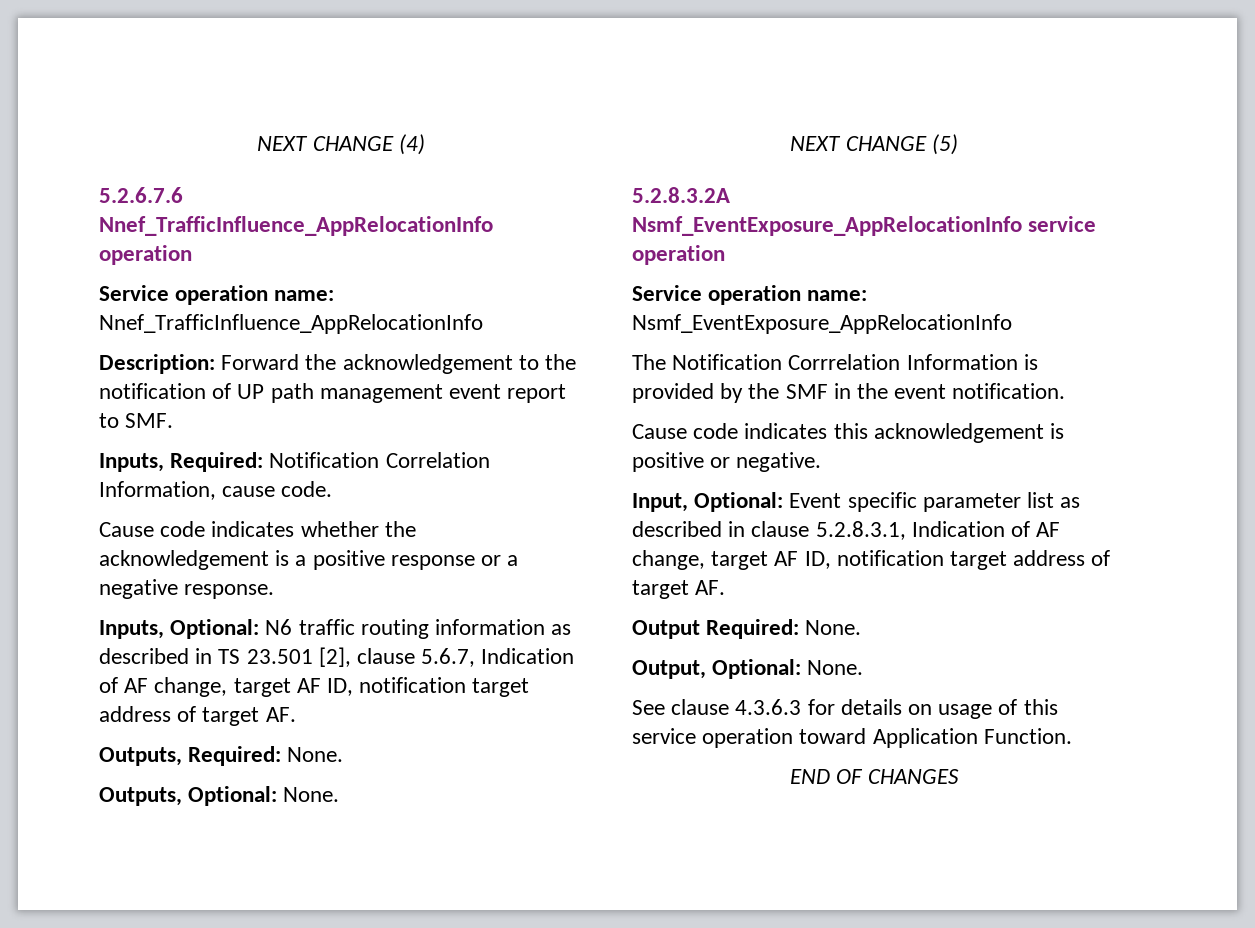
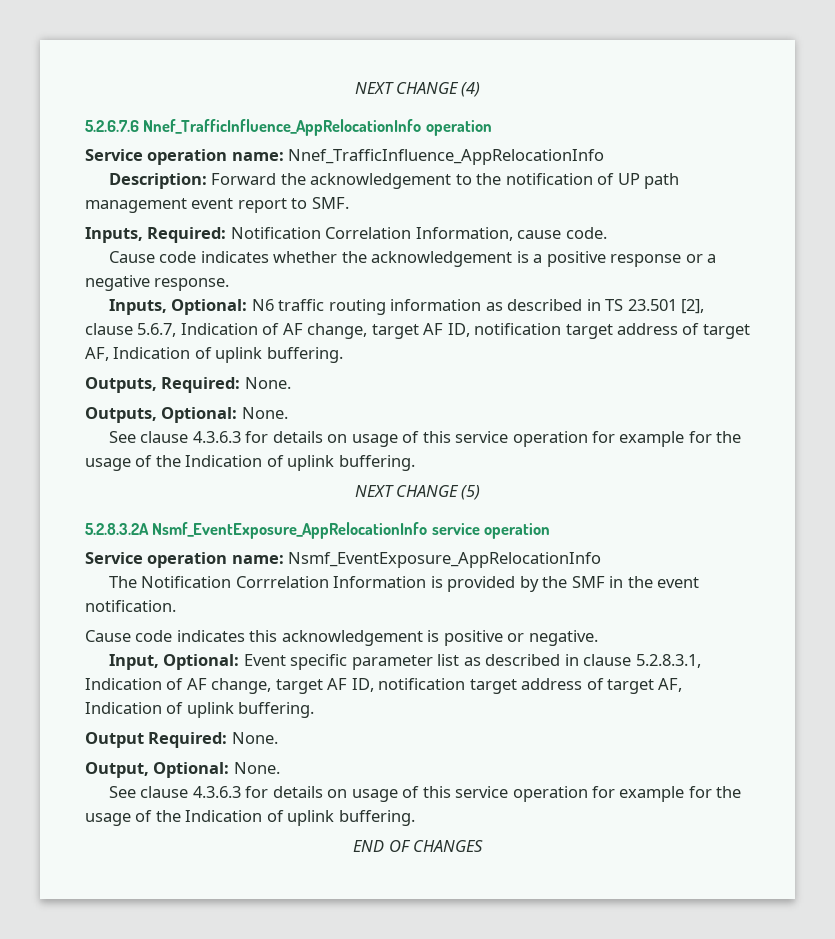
[265,707,296,722] AF. -> [85,347,343,363] AF, Indication of uplink buffering.
(340, 794) none -> [109,431,742,447] [85,455,415,471] // See clause 4.3.6.3 for details on usage of this service operation for example for the usage of the Indication of uplink buffering.
[695,580,726,595] AF. -> [658,678,683,692] [85,702,315,718] AF, Indication of uplink buffering.
[799,728,1072,748] toward Application Function. -> [592,786,742,802] [85,810,415,826] for example for the usage of the Indication of uplink buffering.

